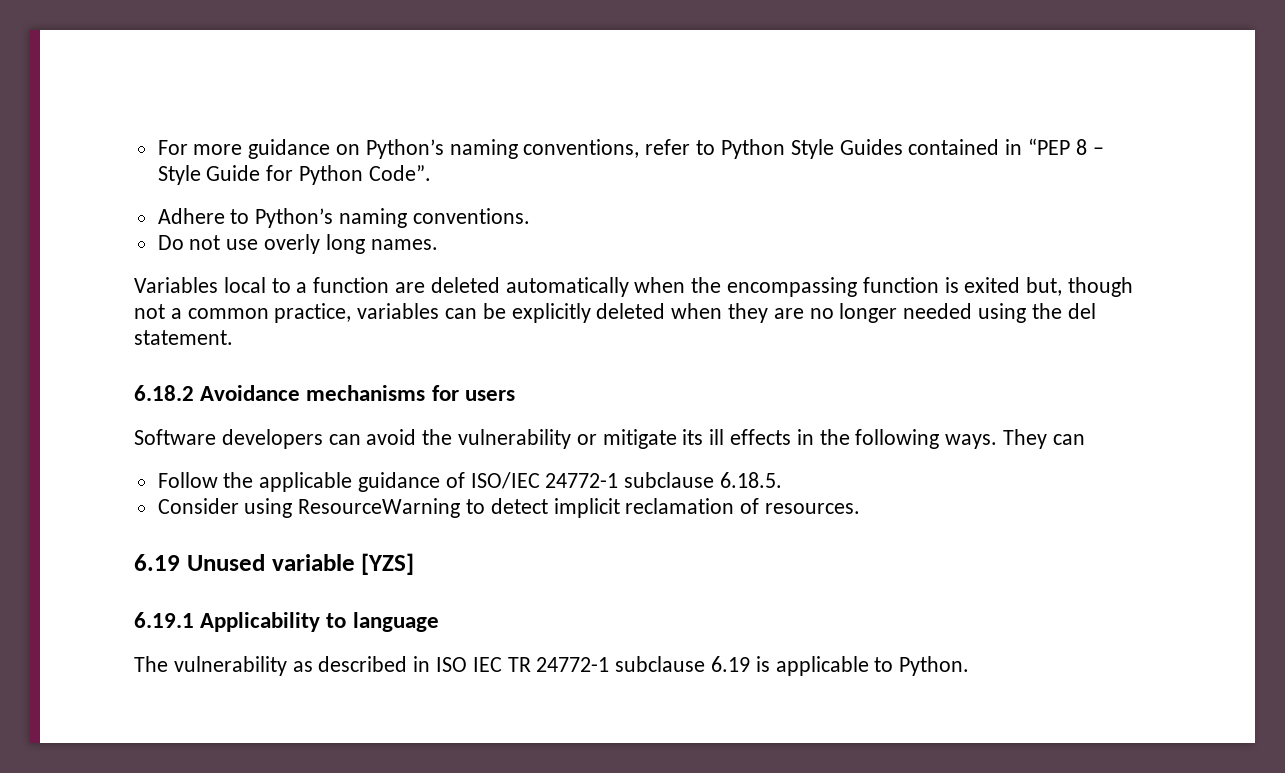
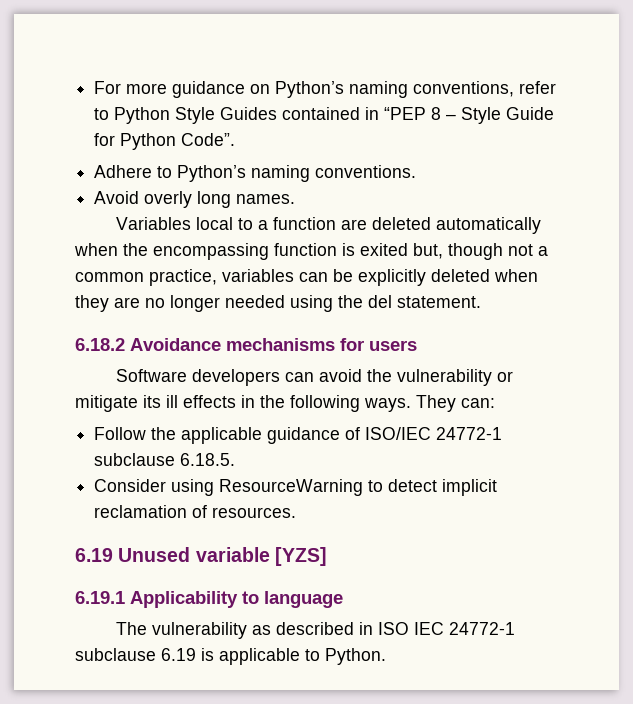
[157,235,259,250] Do not use -> [94,191,140,204] Avoid
[1052,434,1085,445] can -> [461,398,495,408] can:
[507,657,531,672] TR -> (444, 628) none

